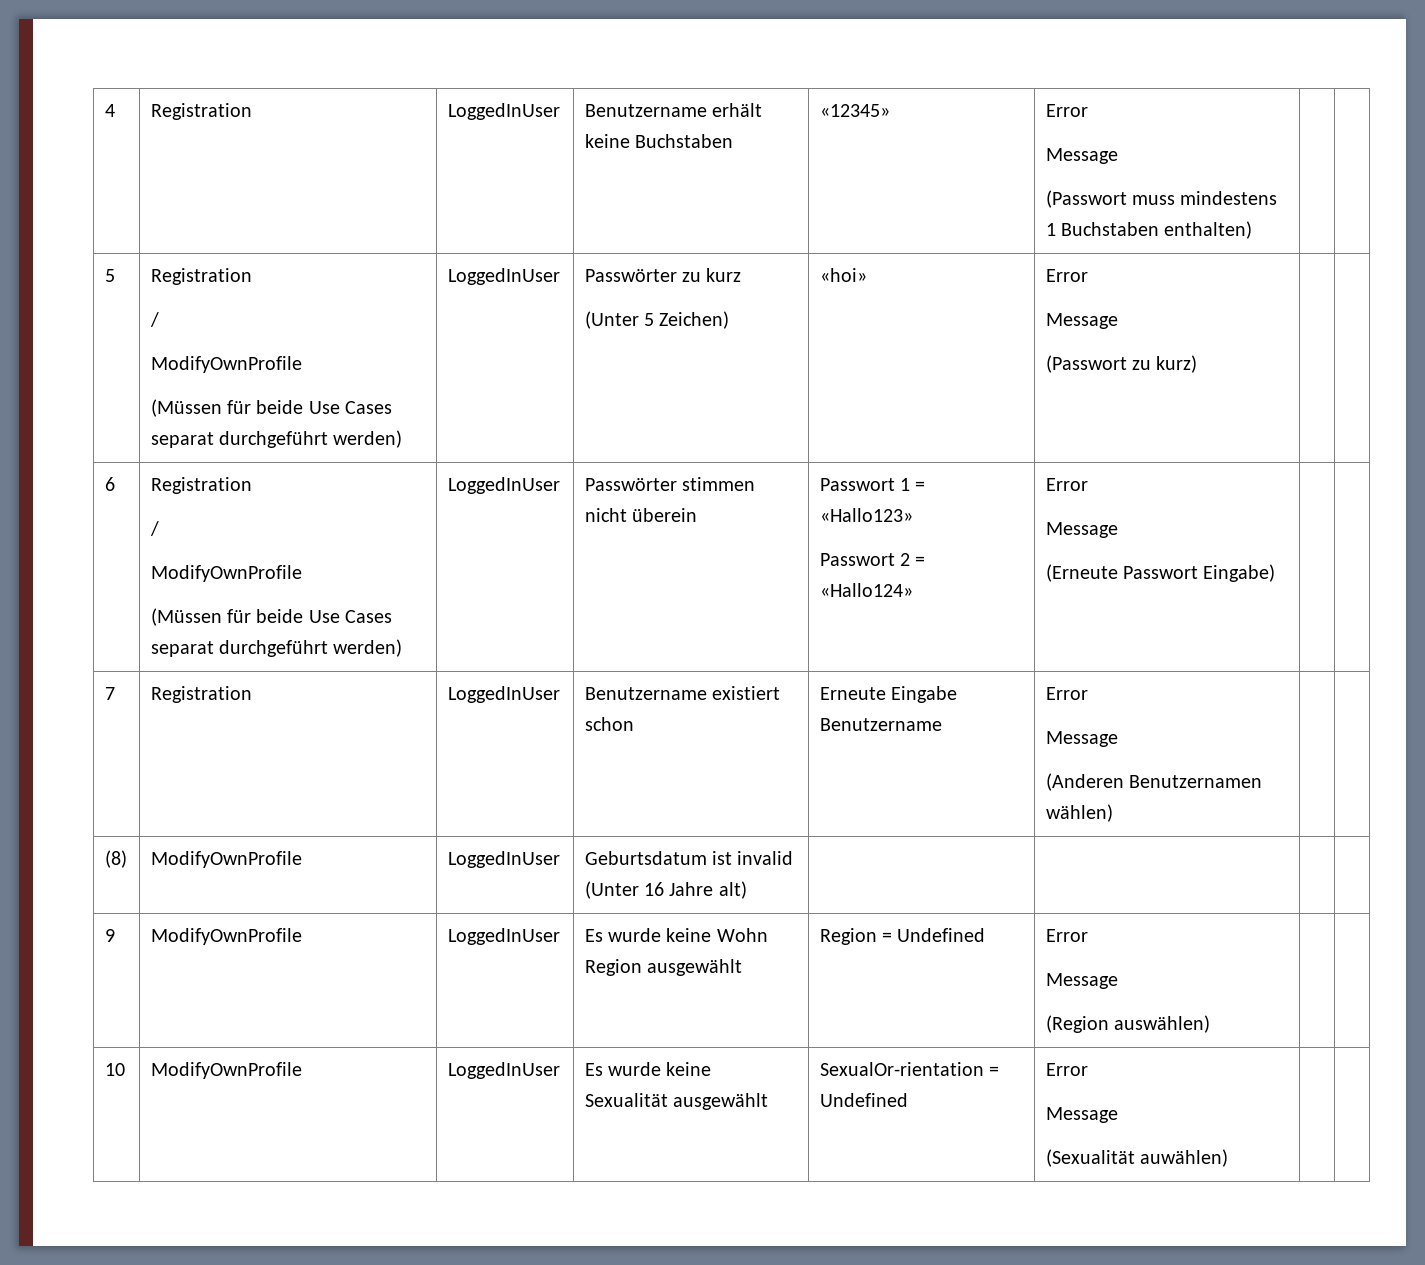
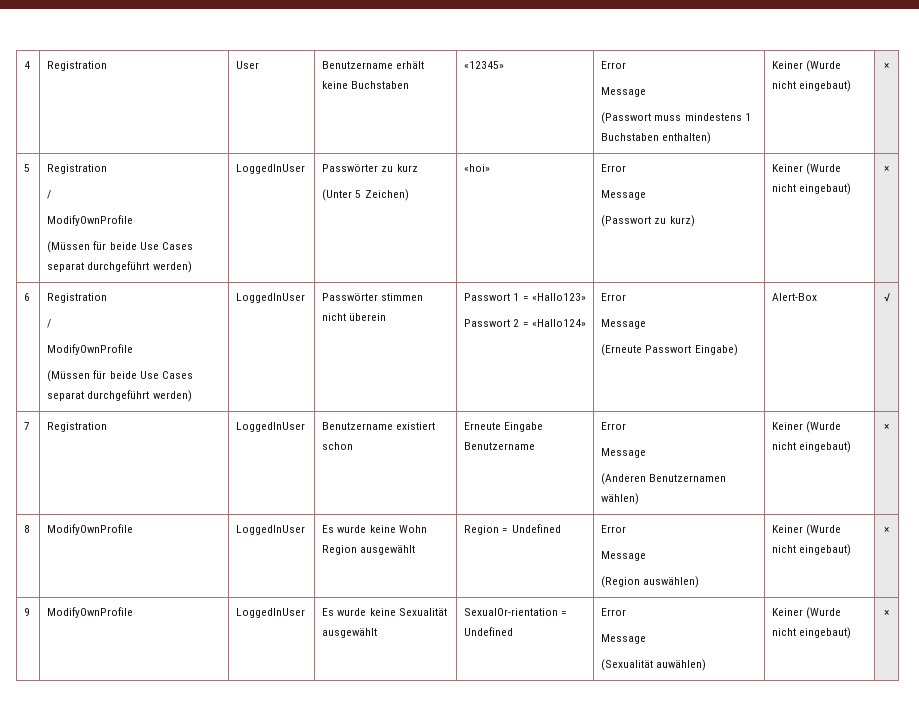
[447,103,560,120] LoggedInUser -> [236,61,260,69] User
(1253, 230) | -> [772,60,842,72] [772,80,852,92] [884,62,889,69] Keiner (Wurde nicht eingebaut) | ×
(1198, 364) | -> [772,163,842,175] [772,183,852,195] [884,165,889,172] Keiner (Wurde nicht eingebaut) | ×
(1276, 573) | -> [772,293,818,301] [883,293,890,302] Alert-Box | √
[104,850,127,868] [150,851,302,868] [447,851,560,868] [584,851,794,865] [584,881,747,899] [104,929,115,942] | // (8) | ModifyOwnProfile | LoggedInUser | Geburtsdatum ist invalid (Unter 16 Jahre alt) | | | | // 9 -> [772,421,842,433] [772,441,852,453] [884,423,889,430] [24,525,31,533] Keiner (Wurde nicht eingebaut) | × // 8
[104,1063,125,1076] | // 10 -> [772,524,842,536] [772,544,852,556] [884,526,889,533] [24,608,31,616] Keiner (Wurde nicht eingebaut) | × // 9
(1229, 1158) | -> [772,607,842,619] [772,627,852,639] [884,609,889,616] Keiner (Wurde nicht eingebaut) | ×

